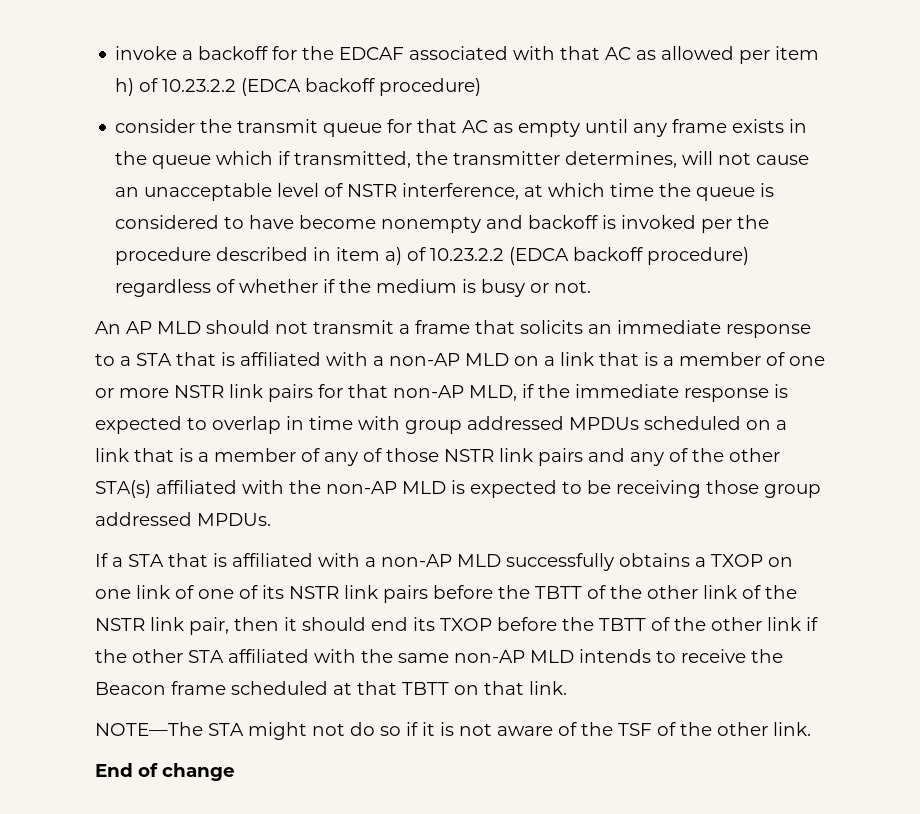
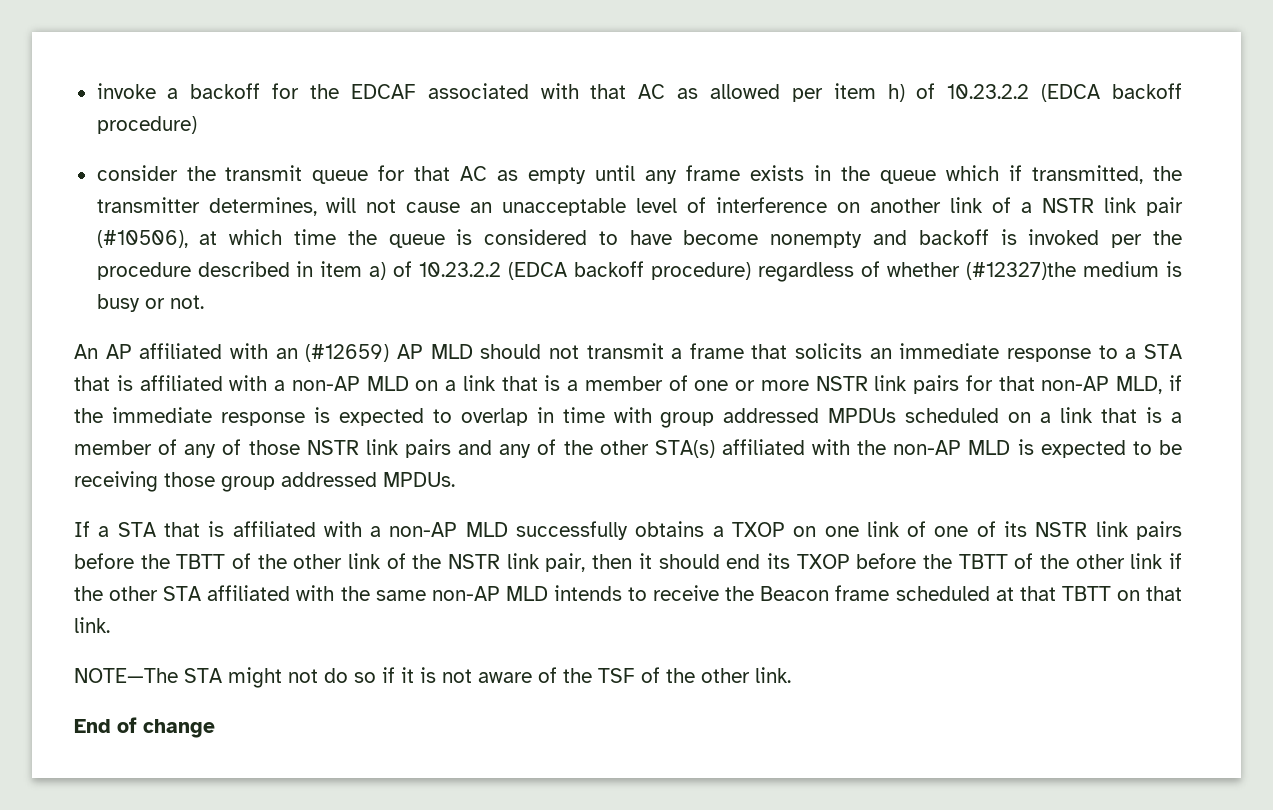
[347,183,520,200] NSTR interference, -> [716,197,1184,216] [96,230,188,248] interference on another link of a NSTR link pair (#10506),
[323,279,372,293] if the -> [966,262,1077,280] (#12327)the
(152, 327) none -> [139,343,423,362] affiliated with an (#12659) AP

